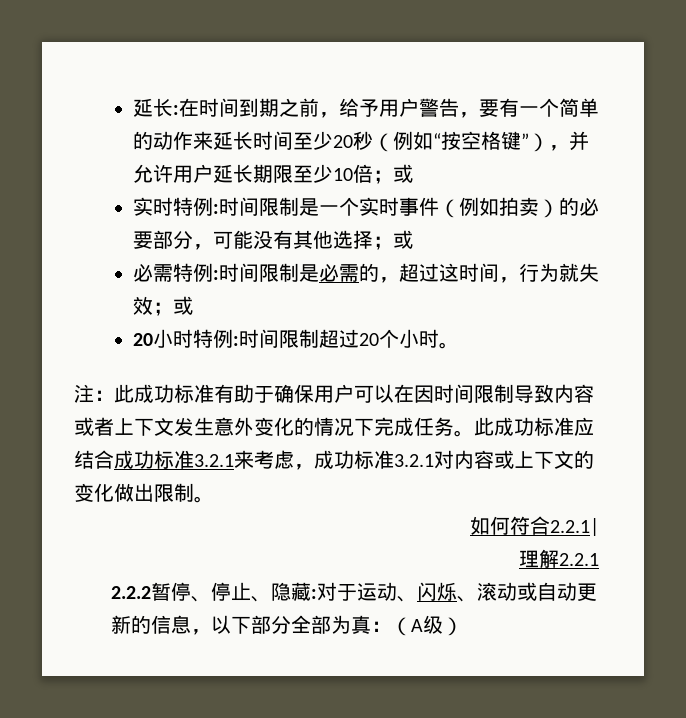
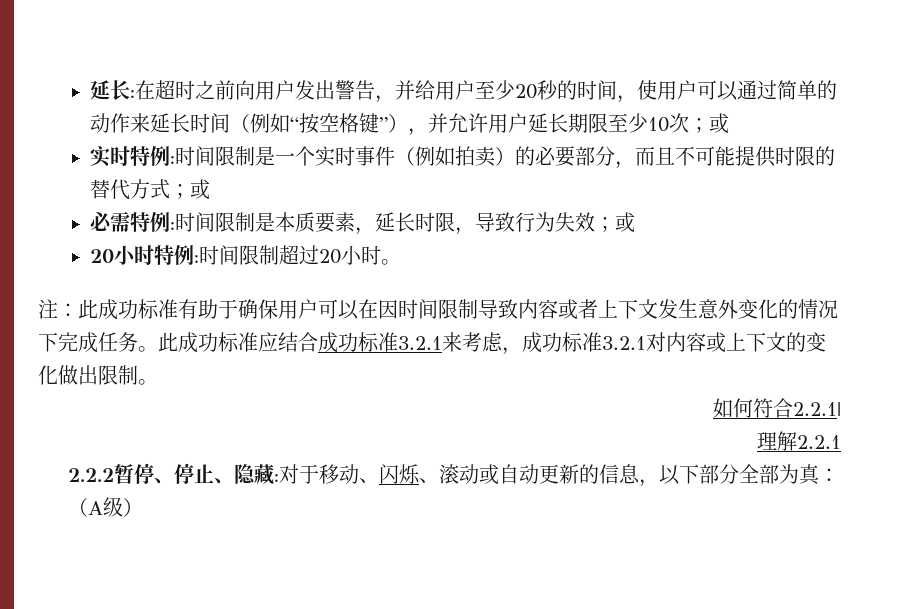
[198,98,559,118] 时间到期之前，给予用户警告，要有一个 -> [155,80,778,103] 超时之前向用户发出警告，并给用户至少20秒的时间，使用户可以通过
[292,131,373,150] 至少20秒 -> (231, 123) none
[352,164,373,183] 倍 -> [669,113,690,133] 次
[212,230,373,249] 可能没有其他选择 -> [635,146,836,167] [90,179,171,200] 而且不可能提供时限的替代方式
[318,263,579,283] 必需的，超过这时间，行为就 -> [275,212,556,235] 本质要素，延长时限，导致行为
[378,329,399,348] 个 -> (342, 256) none
[356,583,377,601] 运 -> [319,464,340,484] 移

